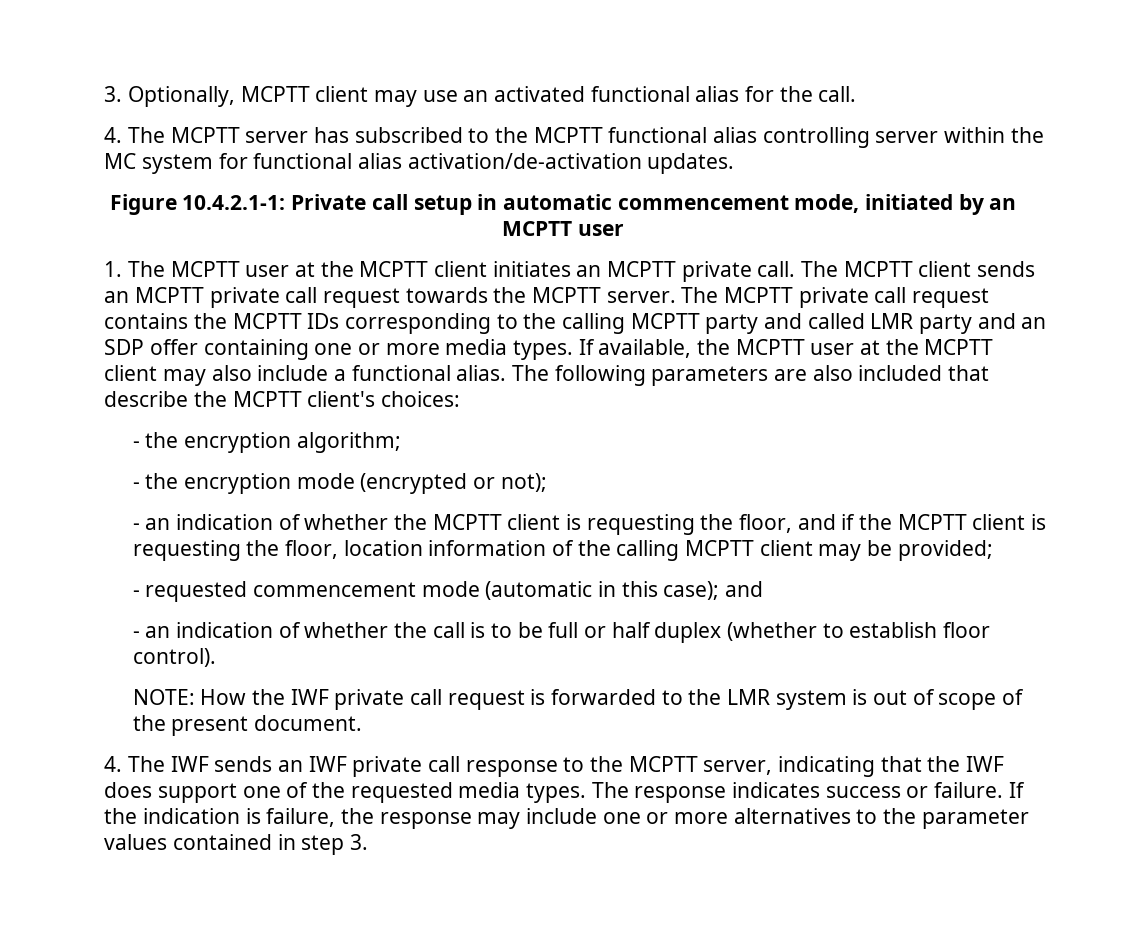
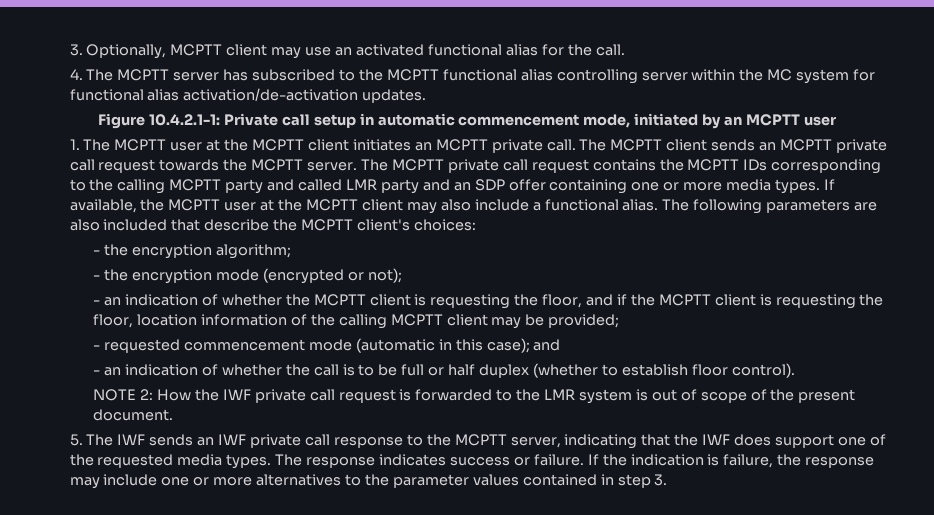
[132,689,195,705] NOTE: -> [93,389,154,401] NOTE 2:
[104,756,123,772] 4. -> [69,434,83,446] 5.

